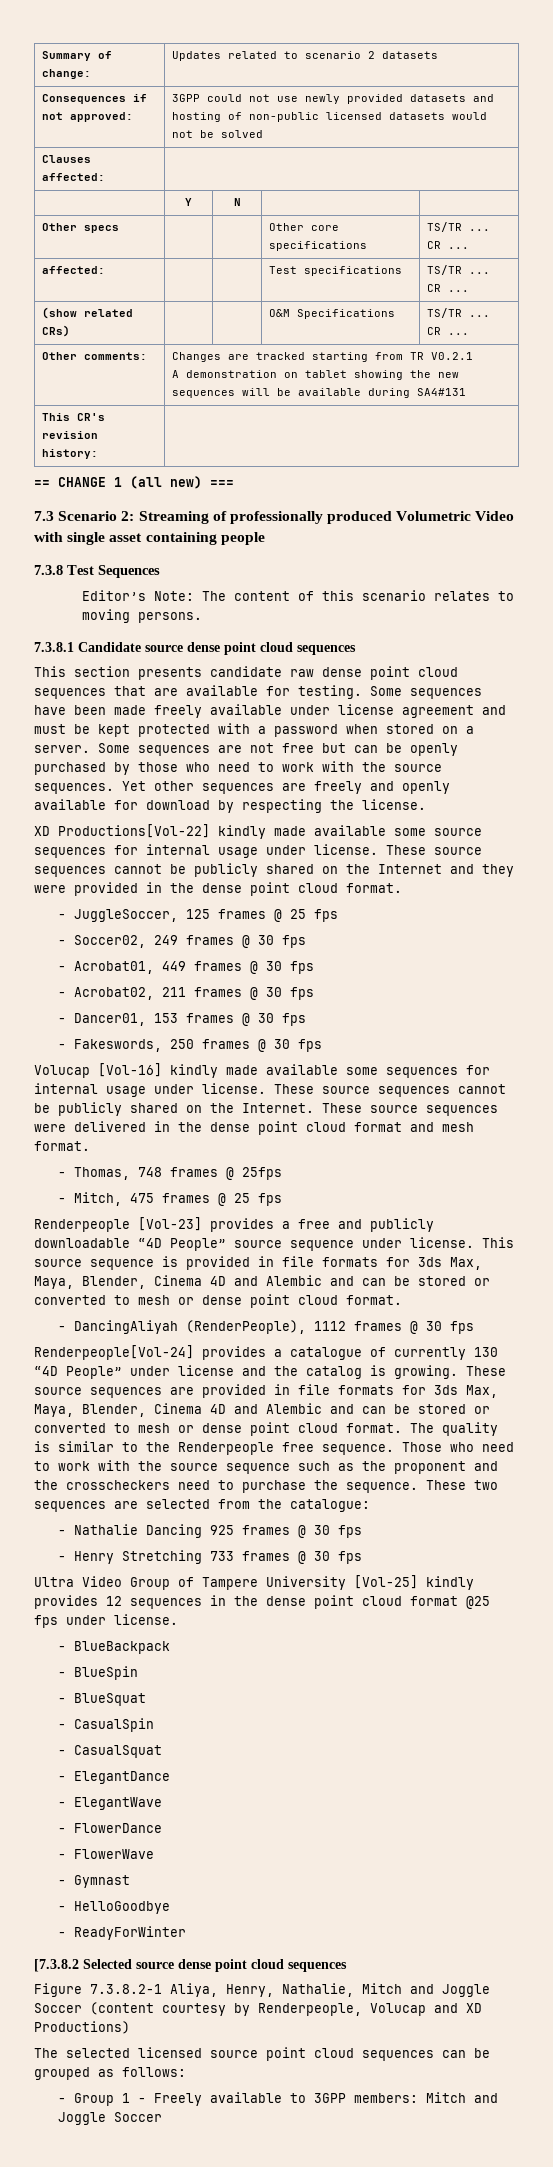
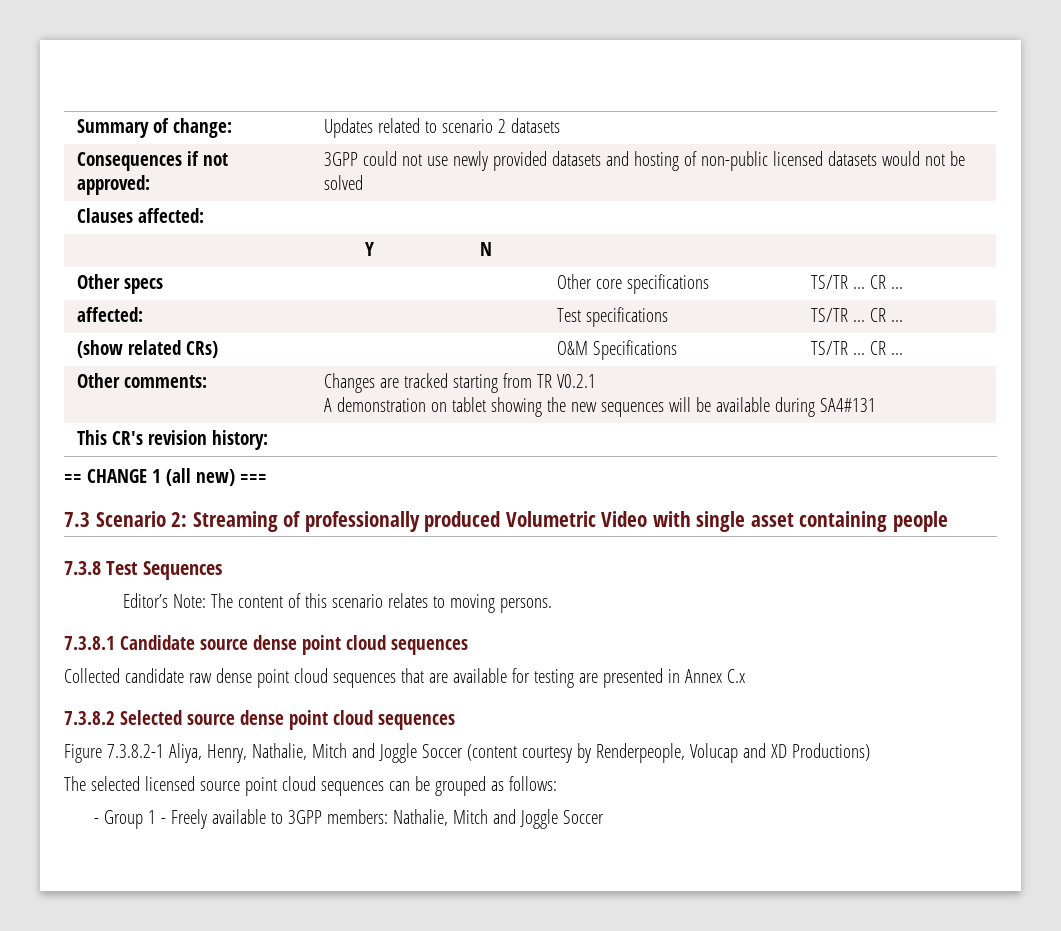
[34,666,202,680] This section presents -> [64,668,120,683] Collected
[298,685,482,699] [34,704,506,718] [34,723,474,737] [34,743,458,756] [34,761,442,775] [34,781,450,794] [34,799,426,813] [34,824,482,839] [34,844,482,858] [34,863,514,877] [34,882,402,896] [57,909,338,922] [57,935,306,948] [57,961,314,974] [57,987,314,1000] [57,1013,306,1026] [57,1039,322,1052] [34,1063,490,1078] [34,1083,506,1097] [34,1102,498,1116] [34,1121,474,1135] [34,1141,90,1151] [57,1167,282,1180] [57,1192,282,1206] [34,1217,434,1232] [34,1237,514,1251] [34,1256,482,1270] [34,1275,490,1289] [34,1294,402,1308] [57,1320,474,1334] [34,1345,498,1360] [34,1365,506,1379] [34,1384,498,1398] [34,1403,490,1417] [34,1422,498,1436] [34,1441,514,1455] [34,1460,498,1474] [34,1480,498,1493] [34,1499,370,1512] [57,1524,362,1538] [57,1550,362,1564] [34,1575,474,1590] [34,1595,490,1609] [34,1614,178,1628] [57,1641,170,1654] [57,1666,138,1680] [57,1693,146,1706] [57,1718,154,1732] [57,1745,162,1758] [57,1771,170,1784] [57,1797,162,1810] [57,1823,162,1833] [57,1849,154,1859] [57,1875,130,1888] [57,1901,170,1914] [57,1926,186,1940] [34,1959,79,1972] testing. Some sequences have been made freely available under license agreement and must be kept protected with a password when stored on a server. Some sequences are not free but can be openly purchased by those who need to work with the source sequences. Yet other sequences are freely and openly available for download by respecting the license. // XD Productions[Vol-22] kindly made available some source sequences for internal usage under license. These source sequences cannot be publicly shared on the Internet and they were provided in the dense point cloud format. // - JuggleSoccer, 125 frames @ 25 fps // - Soccer02, 249 frames @ 30 fps // - Acrobat01, 449 frames @ 30 fps // - Acrobat02, 211 frames @ 30 fps // - Dancer01, 153 frames @ 30 fps // - Fakeswords, 250 frames @ 30 fps // Volucap [Vol-16] kindly made available some sequences for internal usage under license. These source sequences cannot be publicly shared on the Internet. These source sequences were delivered in the dense point cloud format and mesh format. // - Thomas, 748 frames @ 25fps // - Mitch, 475 frames @ 25 fps // Renderpeople [Vol-23] provides a free and publicly downloadable “4D People” source sequence under license. This source sequence is provided in file formats for 3ds Max, Maya, Blender, Cinema 4D and Alembic and can be stored or converted to mesh or dense point cloud format. // - DancingAliyah (RenderPeople), 1112 frames @ 30 fps // Renderpeople[Vol-24] provides a catalogue of currently 130 “4D People” under license and the catalog is growing. These source sequences are provided in file formats for 3ds Max, Maya, Blender, Cinema 4D and Alembic and can be stored or converted to mesh or dense point cloud format. The quality is similar to the Renderpeople free sequence. Those who need to work with the source sequence such as the proponent and the crosscheckers need to purchase the sequence. These two sequences are selected from the catalogue: // - Nathalie Dancing 925 frames @ 30 fps // - Henry Stretching 733 frames @ 30 fps // Ultra Video Group of Tampere University [Vol-25] kindly provides 12 sequences in the dense point cloud format @25 fps under license. // - BlueBackpack // - BlueSpin // - BlueSquat // - CasualSpin // - CasualSquat // - ElegantDance // - ElegantWave // - FlowerDance // - FlowerWave // - Gymnast // - HelloGoodbye // - ReadyForWinter // [7.3.8.2 -> [533,668,745,688] [64,711,115,725] testing are presented in Annex C.x // 7.3.8.2
(418, 2098) none -> [392,809,448,826] Nathalie,

